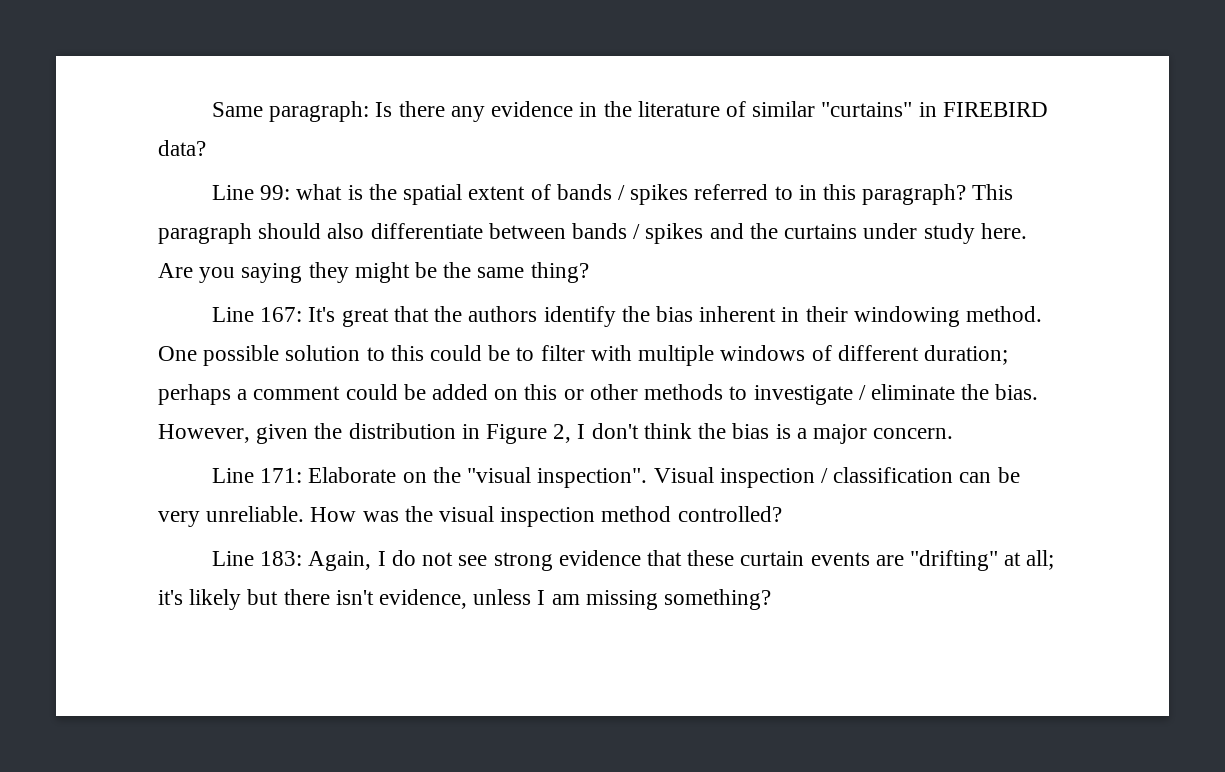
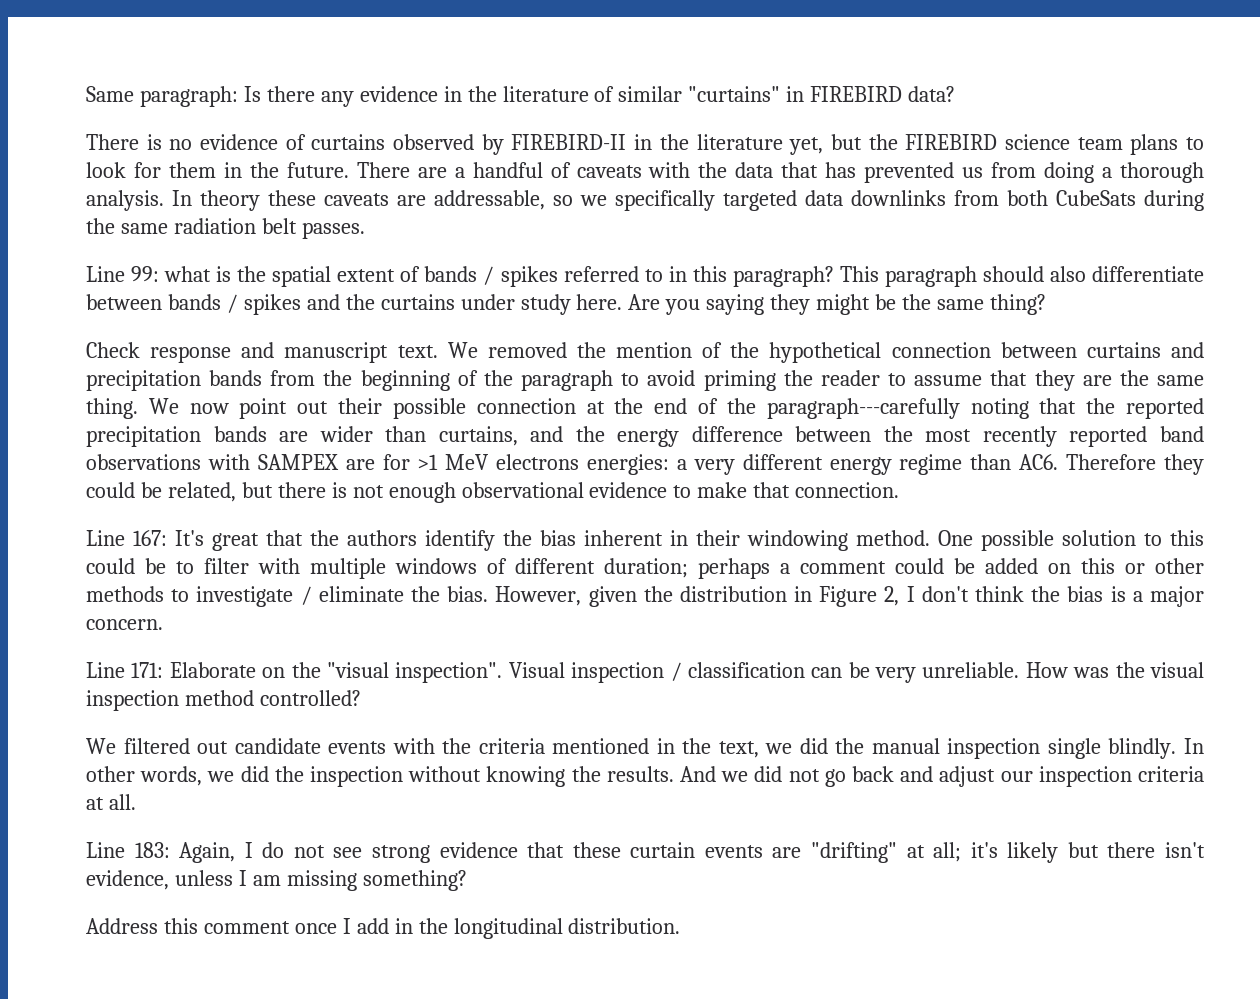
(206, 148) none -> [86,134,1205,155] [86,162,1205,183] [86,190,1204,211] [86,218,365,239] // There is no evidence of curtains observed by FIREBIRD-II in the literature yet, but the FIREBIRD science team plans to look for them in the future. There are a handful of caveats with the data that has prevented us from doing a thorough analysis. In theory these caveats are addressable, so we specifically targeted data downlinks from both CubeSats during the same radiation belt passes.
(589, 272) none -> [86,342,1204,363] [86,370,1204,391] [86,398,1205,419] [86,426,1204,447] [86,454,1204,475] [86,482,900,503] // Check response and manuscript text. We removed the mention of the hypothetical connection between curtains and precipitation bands from the beginning of the paragraph to avoid priming the reader to assume that they are the same thing. We now point out their possible connection at the end of the paragraph---carefully noting that the reported precipitation bands are wider than curtains, and the energy difference between the most recently reported band observations with SAMPEX are for >1 MeV electrons energies: a very different energy regime than AC6. Therefore they could be related, but there is not enough observational evidence to make that connection.
(782, 514) none -> [86,738,1204,759] [86,766,1205,787] [86,794,136,810] // We filtered out candidate events with the criteria mentioned in the text, we did the manual inspection single blindly. In other words, we did the inspection without knowing the results. And we did not go back and adjust our inspection criteria at all.
(772, 599) none -> [86,918,681,939] // Address this comment once I add in the longitudinal distribution.

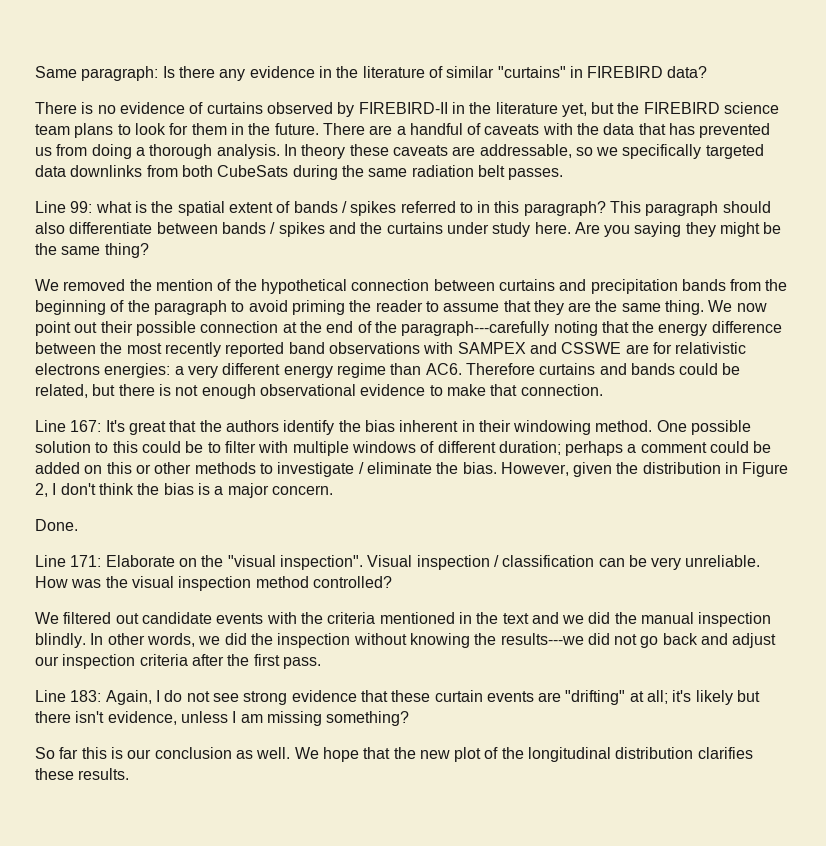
[86,342,438,363] Check response and manuscript text. -> (149, 250) none
[1126,398,1205,419] [86,426,605,447] reported precipitation bands are wider than curtains, and the -> (655, 327) none
[345,454,490,470] are for >1 MeV -> [529,342,747,354] and CSSWE are for relativistic
[1164,454,1204,475] they -> [539,363,675,375] curtains and bands
(163, 624) none -> [35,519,78,531] // Done.
[718,741,759,758] text, -> [502,612,559,624] text and
[1047,738,1101,759] single -> (772, 619) none
[606,766,749,782] results. And we -> [500,633,584,645] results---we
[86,794,136,810] at all. -> [191,654,321,669] after the first pass.
[86,918,681,939] Address this comment once I add in the longitudinal distribution. -> [35,747,753,762] [35,768,130,780] So far this is our conclusion as well. We hope that the new plot of the longitudinal distribution clarifies these results.

